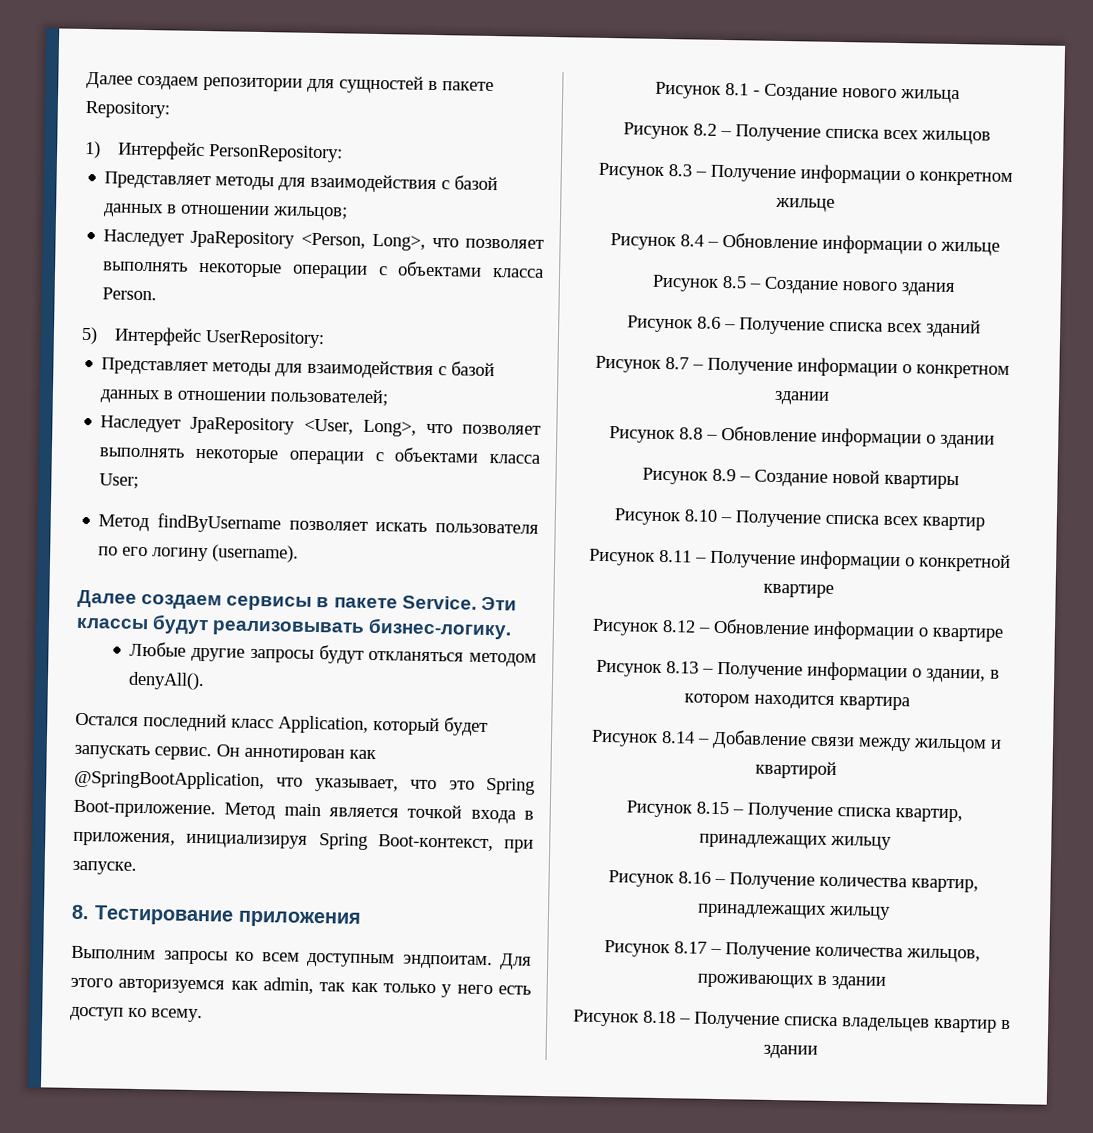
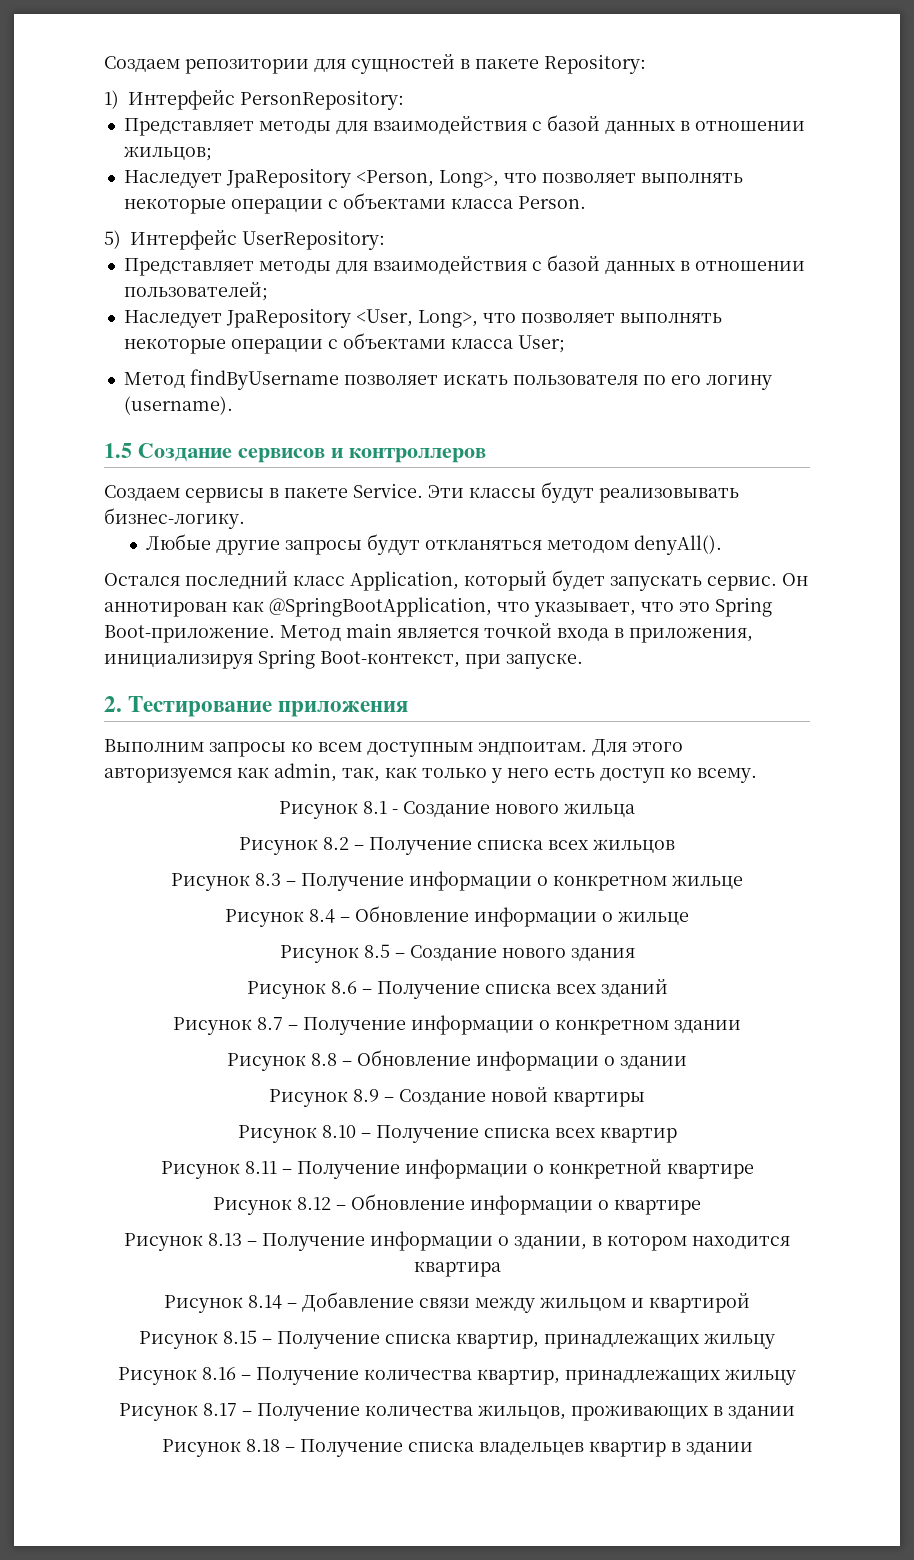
[86,71,199,90] Далее создаем -> [104,56,180,72] Создаем
[77,589,223,610] Далее создаем -> [104,443,486,463] [104,485,180,501] 1.5 Создание сервисов и контроллеров // Создаем
[71,904,90,920] 8. -> [104,696,122,712] 2.
[319,982,346,992] так -> [342,767,380,782] так,

